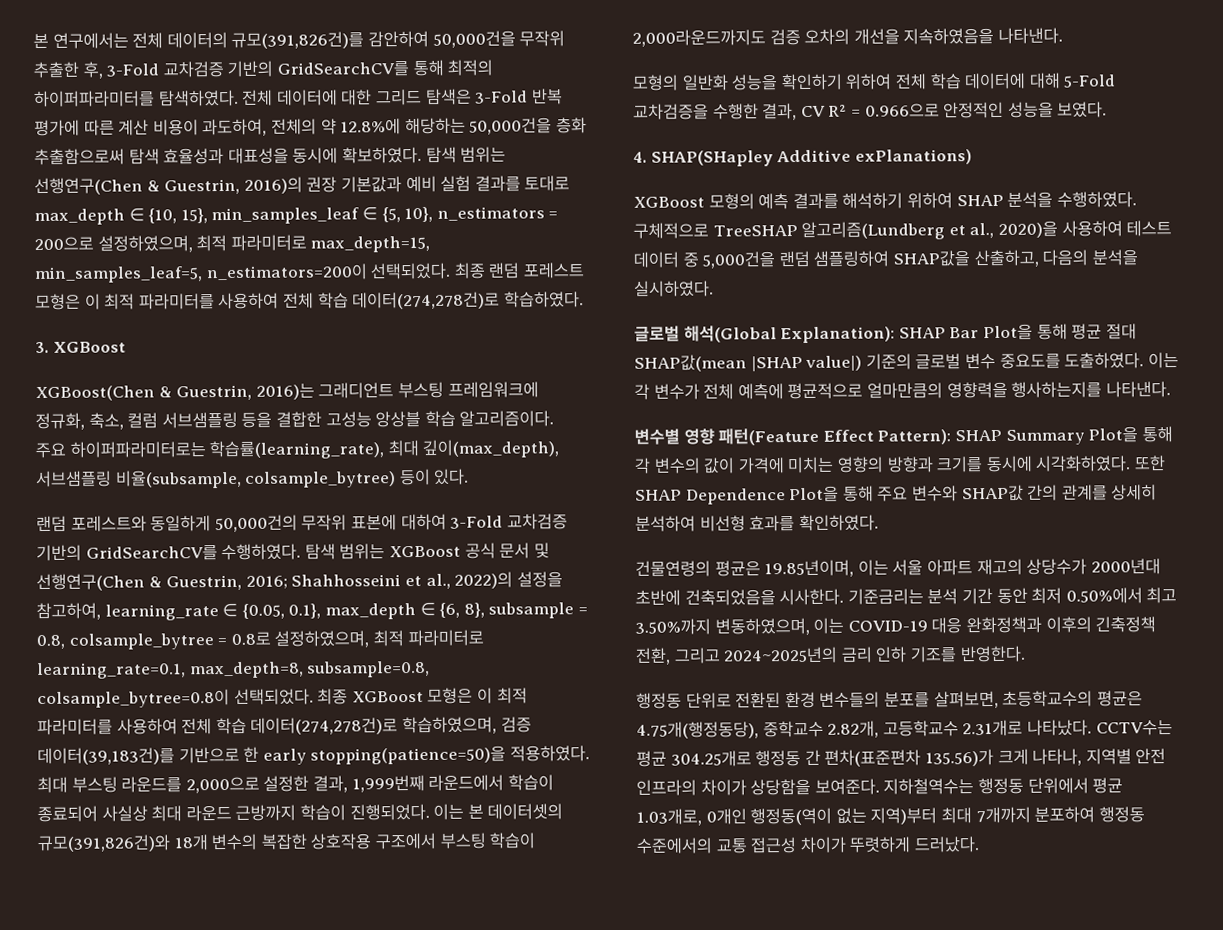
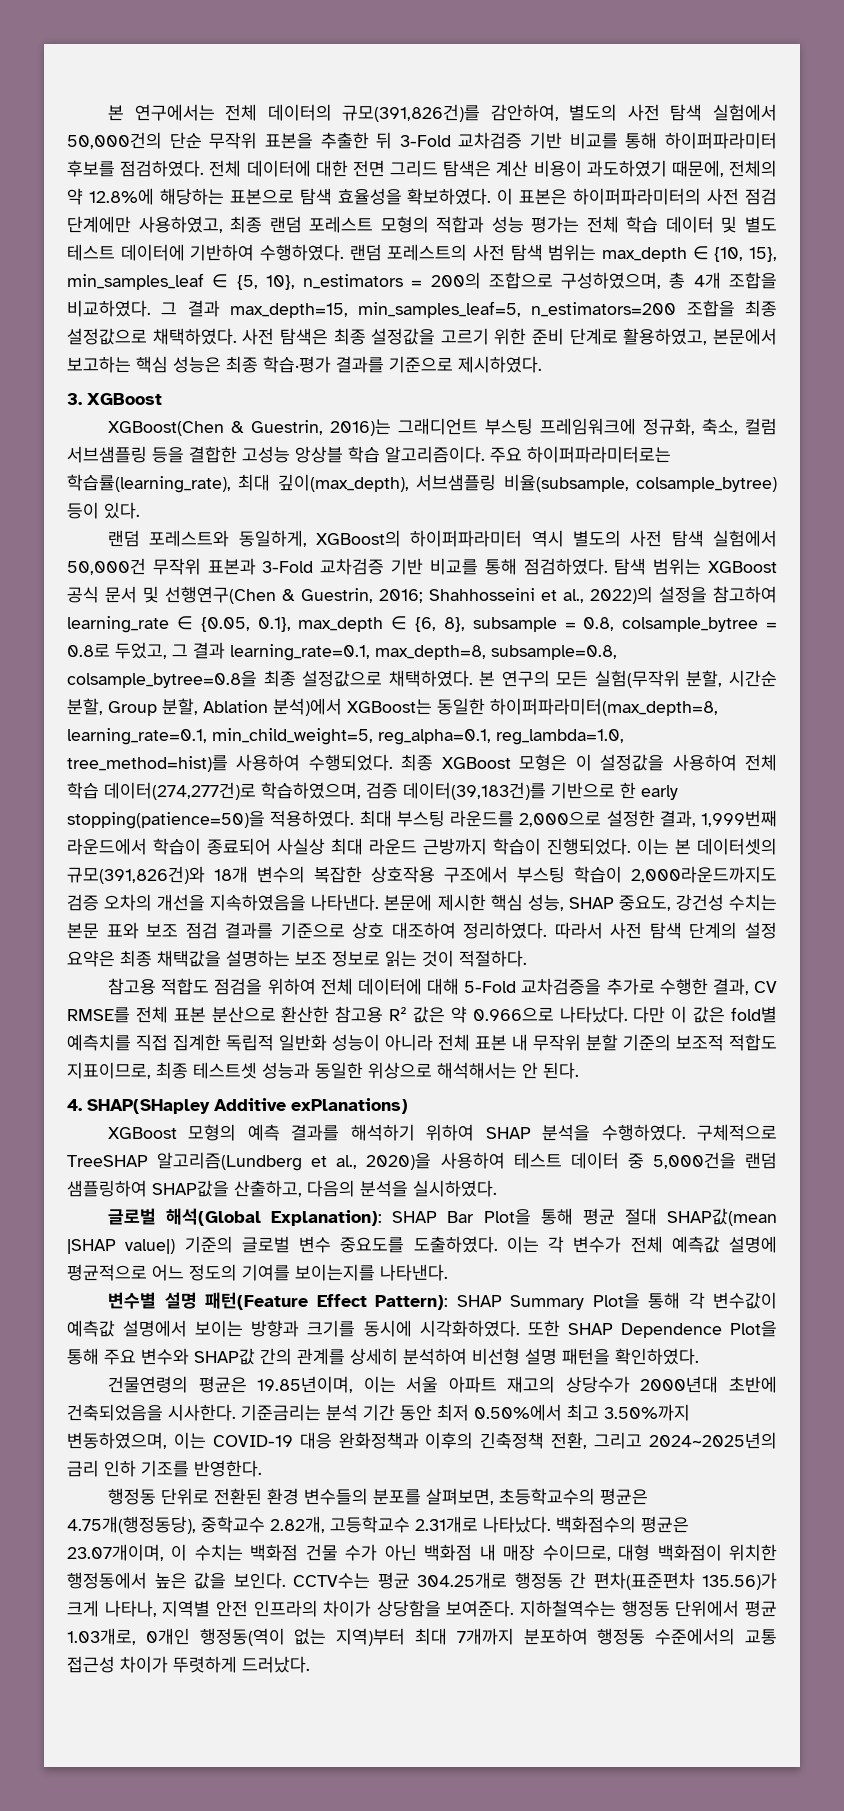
[367,30,566,48] [33,59,494,79] [34,89,239,108] 감안하여 50,000건을 무작위 추출한 후, 3-Fold 교차검증 기반의 GridSearchCV를 통해 최적의 하이퍼파라미터를 탐색하였다. -> [490,104,777,121] [67,132,777,149] [67,160,205,177] 감안하여, 별도의 사전 탐색 실험에서 50,000건의 단순 무작위 표본을 추출한 뒤 3-Fold 교차검증 기반 비교를 통해 하이퍼파라미터 후보를 점검하였다.
(373, 97) none -> [352,160,385,177] 전면
[475,88,563,105] [34,117,587,137] [34,146,507,166] [34,175,571,196] 3-Fold 반복 평가에 따른 계산 비용이 과도하여, 전체의 약 12.8%에 해당하는 50,000건을 층화 추출함으로써 탐색 효율성과 대표성을 동시에 확보하였다. 탐색 범위는 선행연구(Chen & Guestrin, 2016)의 권장 기본값과 예비 실험 결과를 토대로 -> [496,160,777,177] [67,188,777,205] [67,216,778,233] [67,244,597,261] 계산 비용이 과도하였기 때문에, 전체의 약 12.8%에 해당하는 표본으로 탐색 효율성을 확보하였다. 이 표본은 하이퍼파라미터의 사전 점검 단계에만 사용하였고, 최종 랜덤 포레스트 모형의 적합과 성능 평가는 전체 학습 데이터 및 별도 테스트 데이터에 기반하여 수행하였다. 랜덤 포레스트의 사전 탐색 범위는
[34,234,431,253] [34,262,585,284] [35,291,584,311] 200으로 설정하였으며, 최적 파라미터로 max_depth=15, min_samples_leaf=5, n_estimators=200이 선택되었다. 최종 랜덤 포레스트 모형은 이 최적 파라미터를 사용하여 전체 학습 데이터(274,278건)로 학습하였다. -> [430,272,777,289] [67,300,777,318] [67,328,777,345] [67,356,542,373] 200의 조합으로 구성하였으며, 총 4개 조합을 비교하였다. 그 결과 max_depth=15, min_samples_leaf=5, n_estimators=200 조합을 최종 설정값으로 채택하였다. 사전 탐색은 최종 설정값을 고르기 위한 준비 단계로 활용하였고, 본문에서 보고하는 핵심 성능은 최종 학습·평가 결과를 기준으로 제시하였다.
[150,513,568,533] [36,543,302,562] 동일하게 50,000건의 무작위 표본에 대하여 3-Fold 교차검증 기반의 GridSearchCV를 수행하였다. -> [238,530,778,547] [67,558,608,575] 동일하게, XGBoost의 하이퍼파라미터 역시 별도의 사전 탐색 실험에서 50,000건 무작위 표본과 3-Fold 교차검증 기반 비교를 통해 점검하였다.
[36,602,101,621] 참고하여, -> [713,586,777,603] 참고하여
[274,629,484,648] [37,660,431,680] [37,688,314,709] 설정하였으며, 최적 파라미터로 learning_rate=0.1, max_depth=8, subsample=0.8, colsample_bytree=0.8이 선택되었다. -> [115,642,617,661] [67,670,777,688] [67,698,718,716] [67,728,624,745] [67,754,393,772] 두었고, 그 결과 learning_rate=0.1, max_depth=8, subsample=0.8, colsample_bytree=0.8을 최종 설정값으로 채택하였다. 본 연구의 모든 실험(무작위 분할, 시간순 분할, Group 분할, Ablation 분석)에서 XGBoost는 동일한 하이퍼파라미터(max_depth=8, learning_rate=0.1, min_child_weight=5, reg_alpha=0.1, reg_lambda=1.0, tree_method=hist)를 사용하여 수행되었다.
[496,687,528,704] [37,717,399,736] 최적 파라미터를 사용하여 전체 학습 데이터(274,278건)로 -> [600,754,778,771] [67,782,256,800] 설정값을 사용하여 전체 학습 데이터(274,277건)로
[632,73,843,91] // 모형의 일반화 성능을 확인하기 -> [384,894,778,911] [67,922,778,939] [67,950,527,967] [108,978,263,995] 본문에 제시한 핵심 성능, SHAP 중요도, 강건성 수치는 본문 표와 보조 점검 결과를 기준으로 상호 대조하여 정리하였다. 따라서 사전 탐색 단계의 설정 요약은 최종 채택값을 설명하는 보조 정보로 읽는 것이 적절하다. // 참고용 적합도 점검을
[929,73,962,90] 학습 -> (353, 986) none
(709, 111) none -> [606,978,655,995] 추가로
[828,101,1108,119] R² = 0.966으로 안정적인 성능을 보였다. -> [67,1006,777,1023] [67,1034,777,1051] [67,1062,579,1079] RMSE를 전체 표본 분산으로 환산한 참고용 R² 값은 약 0.966으로 나타났다. 다만 이 값은 fold별 예측치를 직접 집계한 독립적 일반화 성능이 아니라 전체 표본 내 무작위 분할 기준의 보조적 적합도 지표이므로, 최종 테스트셋 성능과 동일한 위상으로 해석해서는 안 된다.
[737,381,1103,400] 예측에 평균적으로 얼마만큼의 영향력을 행사하는지를 -> [671,1236,777,1253] [67,1264,375,1281] 예측값 설명에 평균적으로 어느 정도의 기여를 보이는지를
[683,428,715,445] 영향 -> [164,1292,197,1309] 설명
[653,456,884,474] 변수의 값이 가격에 미치는 영향의 -> [712,1292,777,1309] [67,1320,244,1337] 변수값이 예측값 설명에서 보이는
[749,515,796,532] 효과를 -> [525,1348,610,1365] 설명 패턴을
(1092, 727) none -> [556,1516,689,1533] [67,1544,777,1561] [67,1572,286,1589] 백화점수의 평균은 23.07개이며, 이 수치는 백화점 건물 수가 아닌 백화점 내 매장 수이므로, 대형 백화점이 위치한 행정동에서 높은 값을 보인다.

